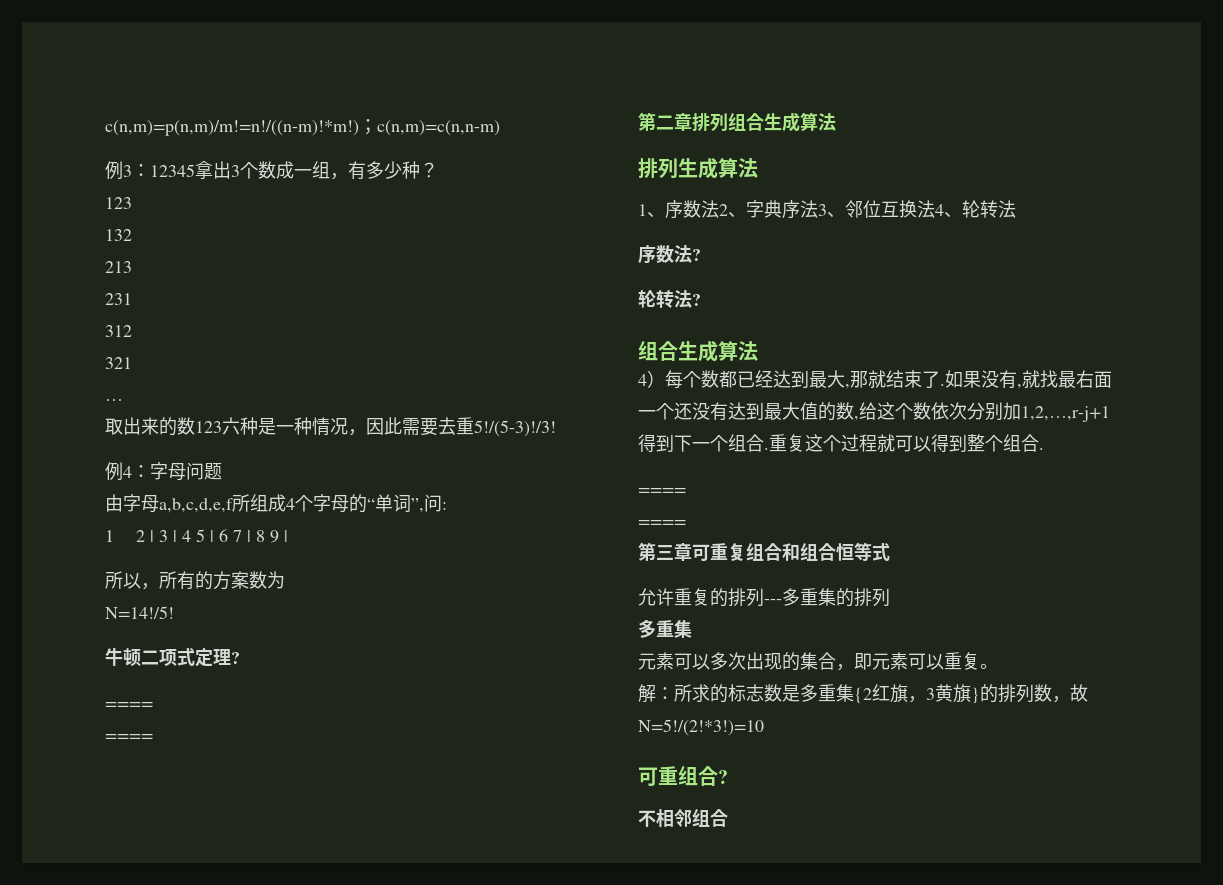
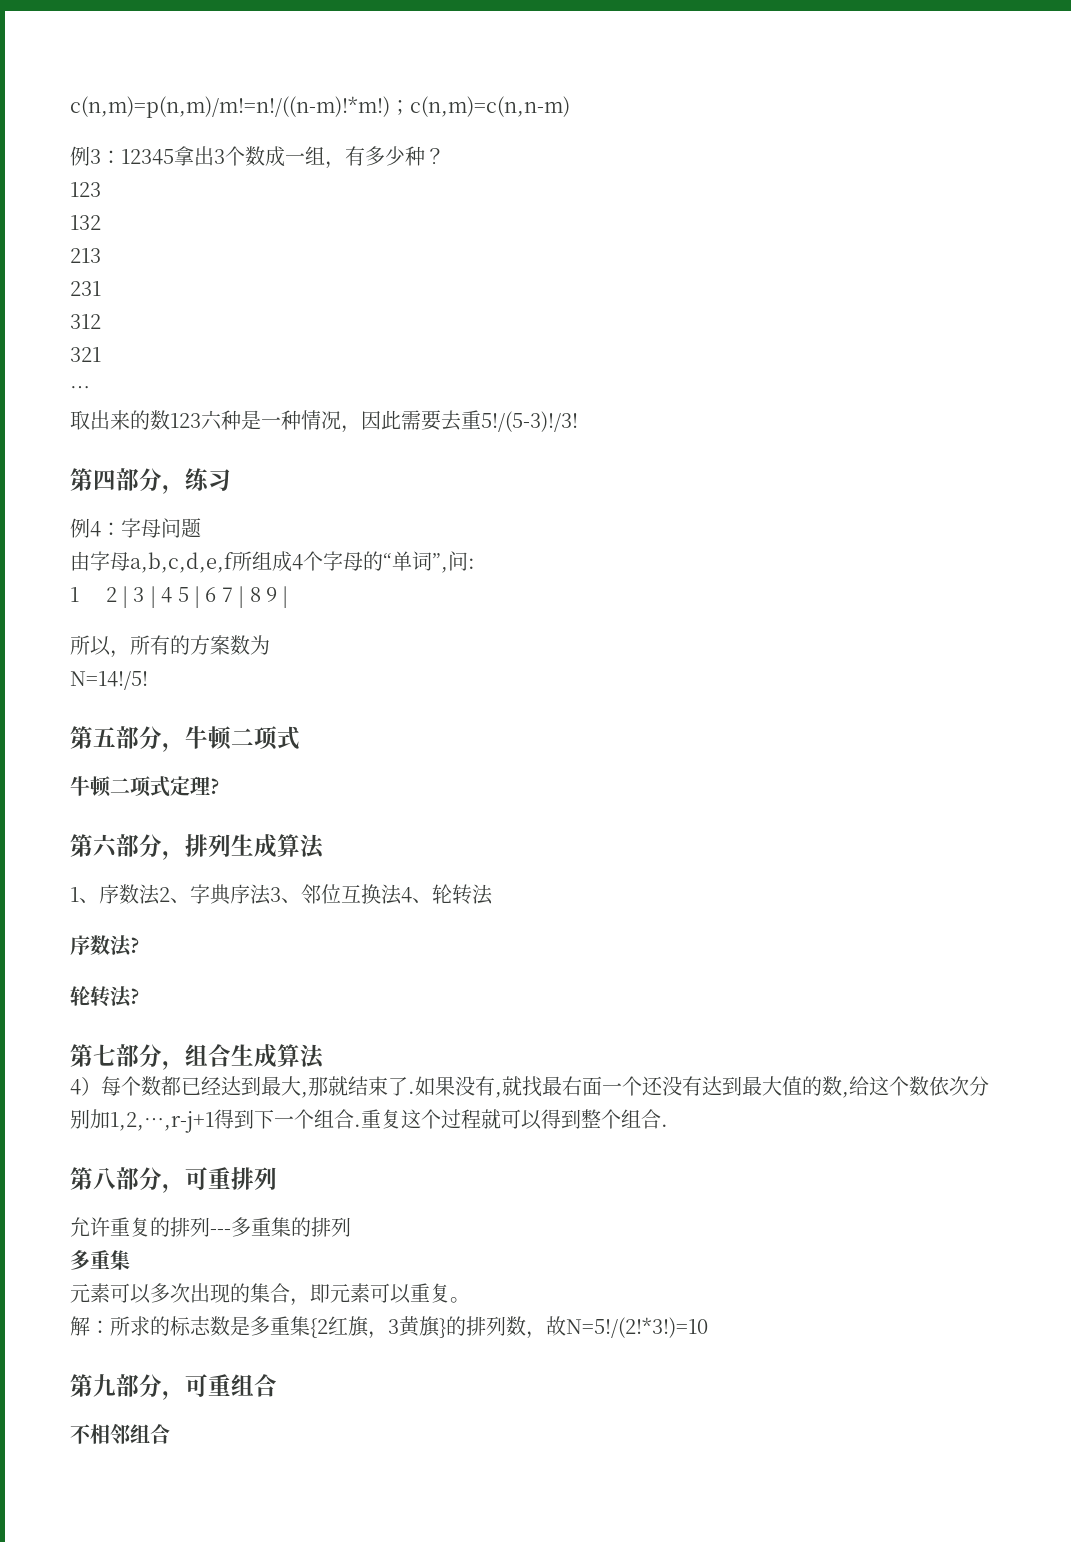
(556, 428) none -> [70,468,231,494] // 第四部分，练习
(174, 612) none -> [70,726,300,752] // 第五部分，牛顿二项式
[105,702,153,709] [105,734,153,741] [638,112,836,132] // ==== // ==== // 第二章排列组合生成算法 // -> [70,834,185,860] // 第六部分，
(701, 300) none -> [70,1044,185,1070] 第七部分，
[638,488,686,495] [638,520,686,527] [638,542,890,561] // ==== // ==== // 第三章可重复组合和组合恒等式 -> [70,1167,277,1193] // 第八部分，可重排列
(764, 727) none -> [70,1374,185,1400] 第九部分，
[718,770,728,784] ? -> (277, 1385) none

